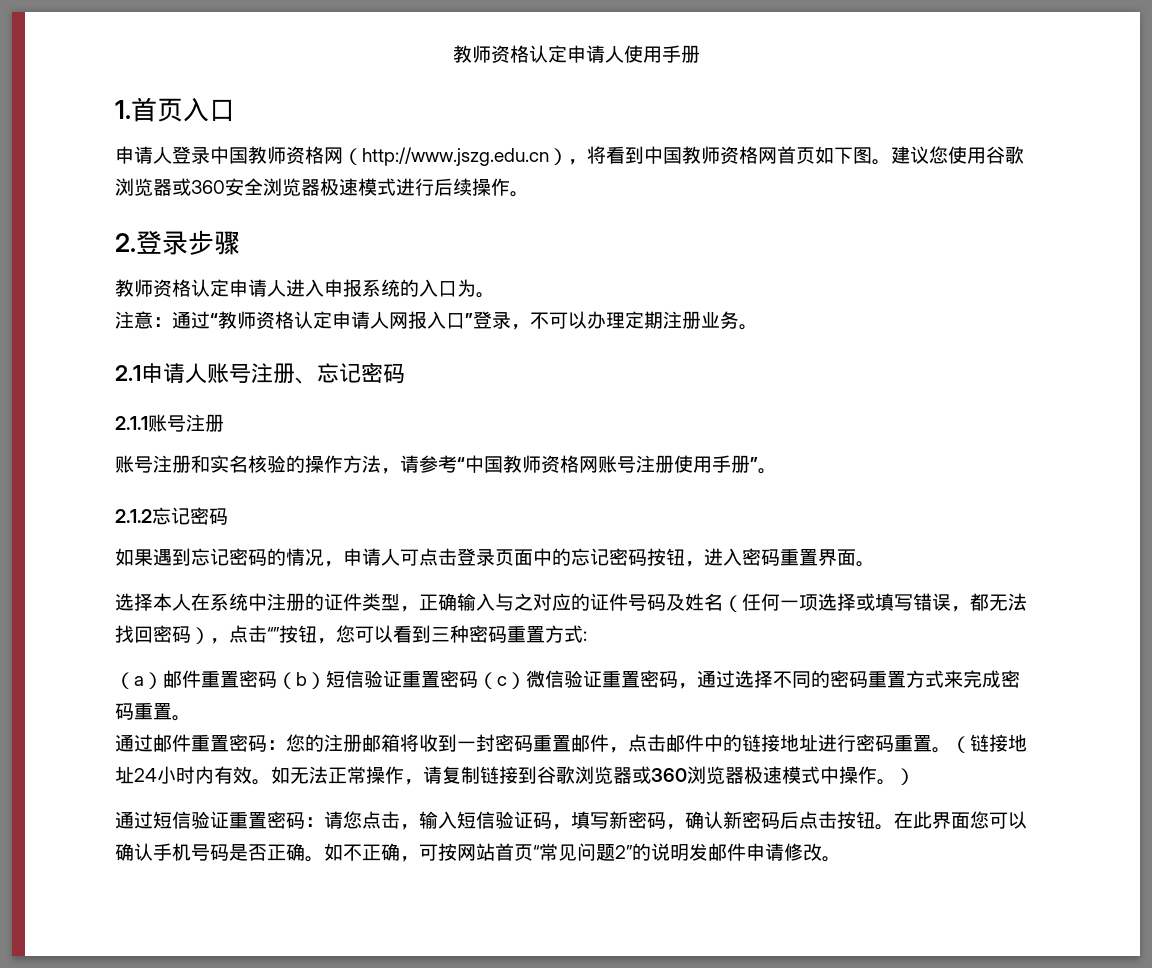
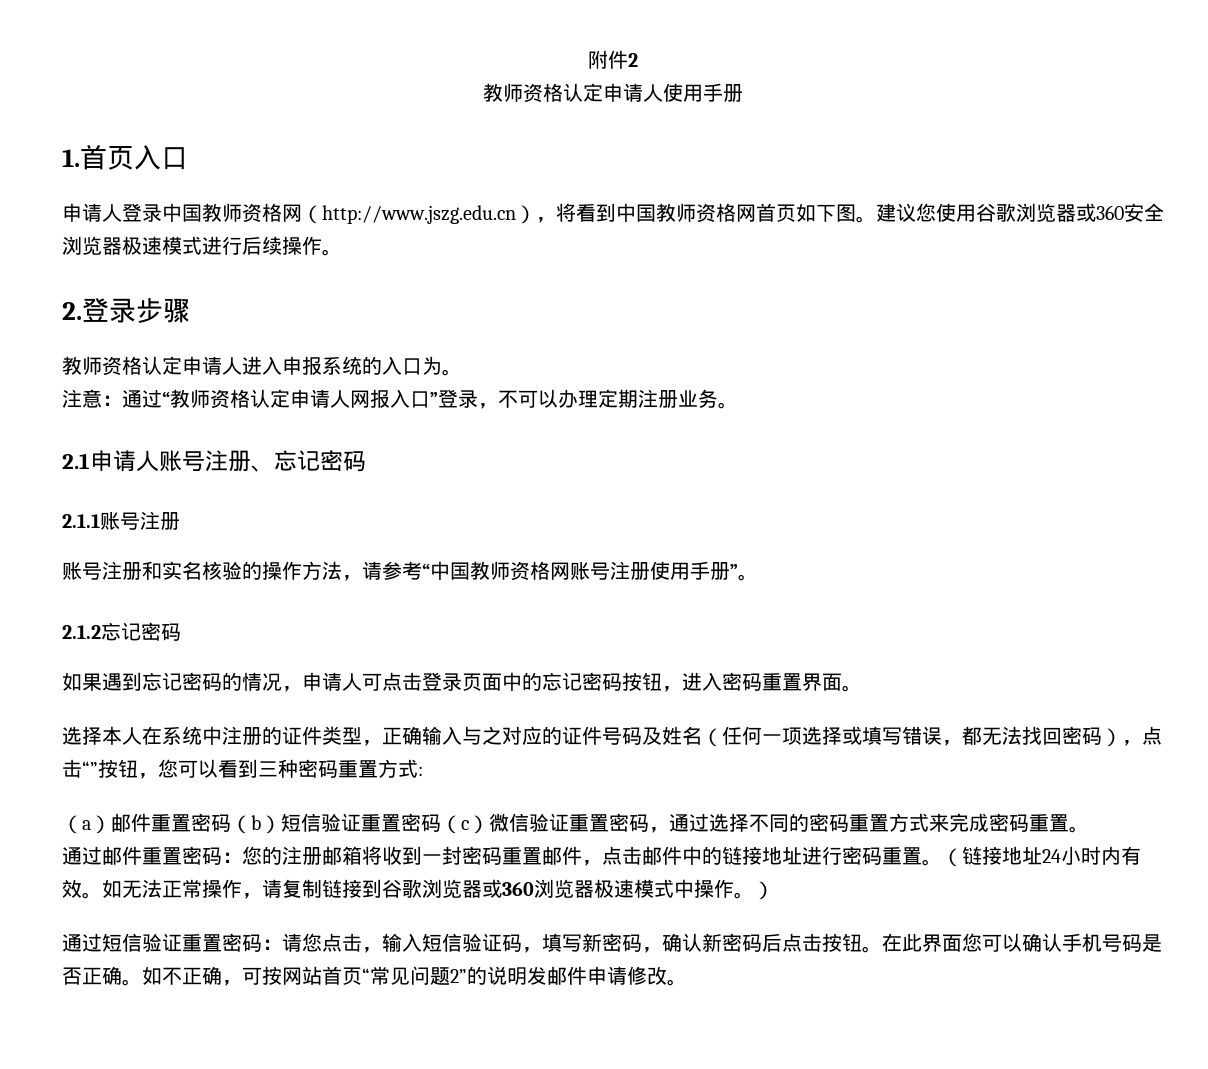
(452, 54) none -> [588,50,638,69] 附件2 //

